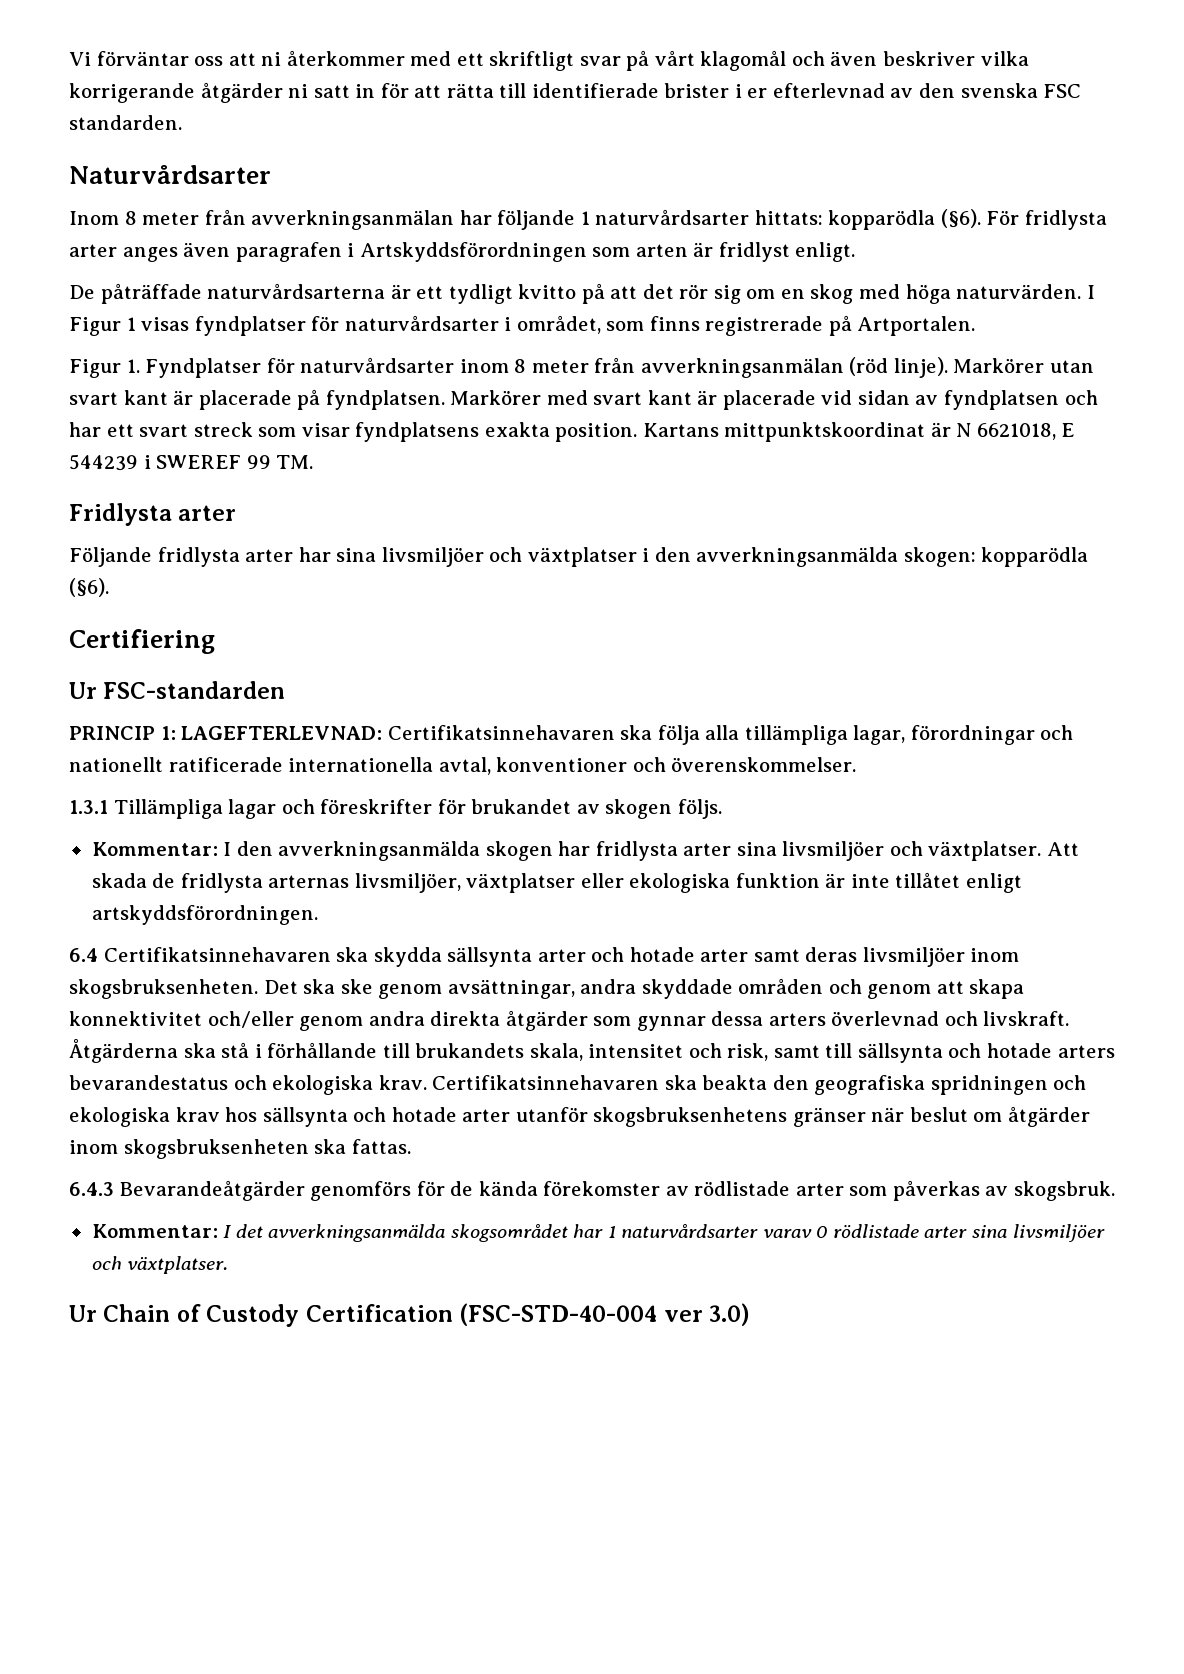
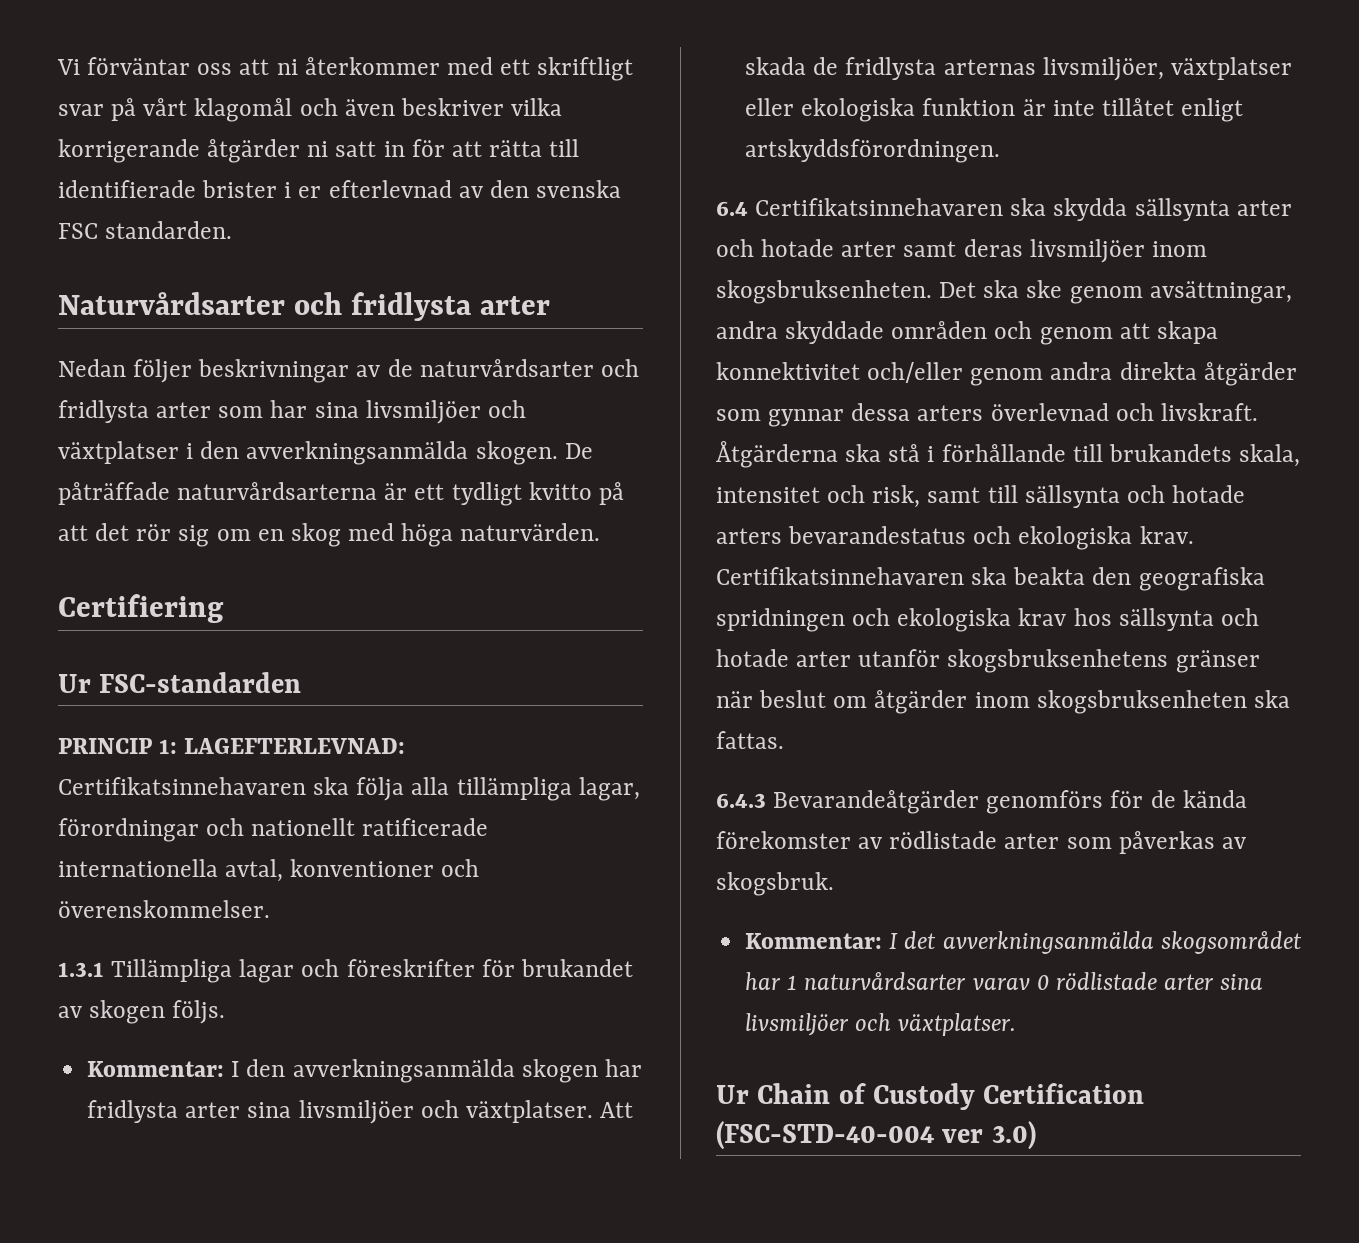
[69,209,1107,230] [69,242,856,262] // Inom 8 meter från avverkningsanmälan har följande 1 naturvårdsarter hittats: kopparödla (§6). För fridlysta arter anges även paragrafen i Artskyddsförordningen som arten är fridlyst enligt. // -> [294,292,551,321] [58,359,639,383] [58,400,526,424] [58,441,558,465] och fridlysta arter // Nedan följer beskrivningar av de naturvårdsarter och fridlysta arter som har sina livsmiljöer och växtplatser i den avverkningsanmälda skogen.
[1086,285,1095,299] [69,315,976,336] [69,357,1094,378] [69,389,1098,410] [69,422,1075,442] [69,454,314,471] [69,503,237,526] [69,547,1089,567] [69,578,109,597] I Figur 1 visas fyndplatser för naturvårdsarter i området, som finns registrerade på Artportalen. // Figur 1. Fyndplatser för naturvårdsarter inom 8 meter från avverkningsanmälan (röd linje). Markörer utan svart kant är placerade på fyndplatsen. Markörer med svart kant är placerade vid sidan av fyndplatsen och har ett svart streck som visar fyndplatsens exakta position. Kartans mittpunktskoordinat är N 6621018, E 544239 i SWEREF 99 TM. // Fridlysta arter // Följande fridlysta arter har sina livsmiljöer och växtplatser i den avverkningsanmälda skogen: kopparödla (§6). -> (601, 532) none

